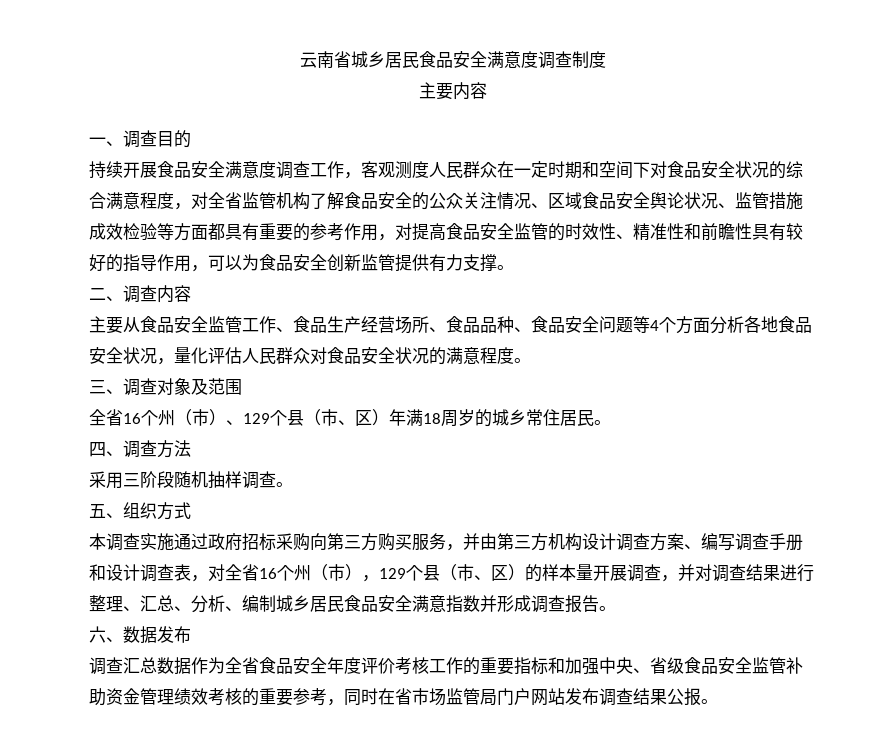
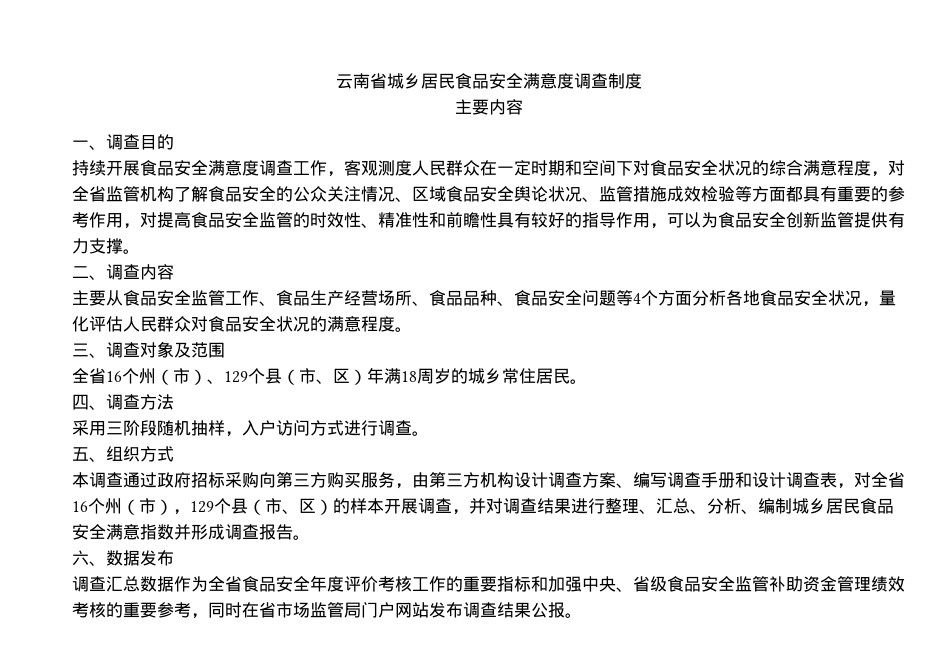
(242, 479) none -> [225,420,378,437] ，入户访问方式进行
[140,533,174,551] 实施 -> (123, 479) none
[463,533,480,550] 并 -> (412, 486) none
[576,564,593,580] 量 -> (384, 506) none

